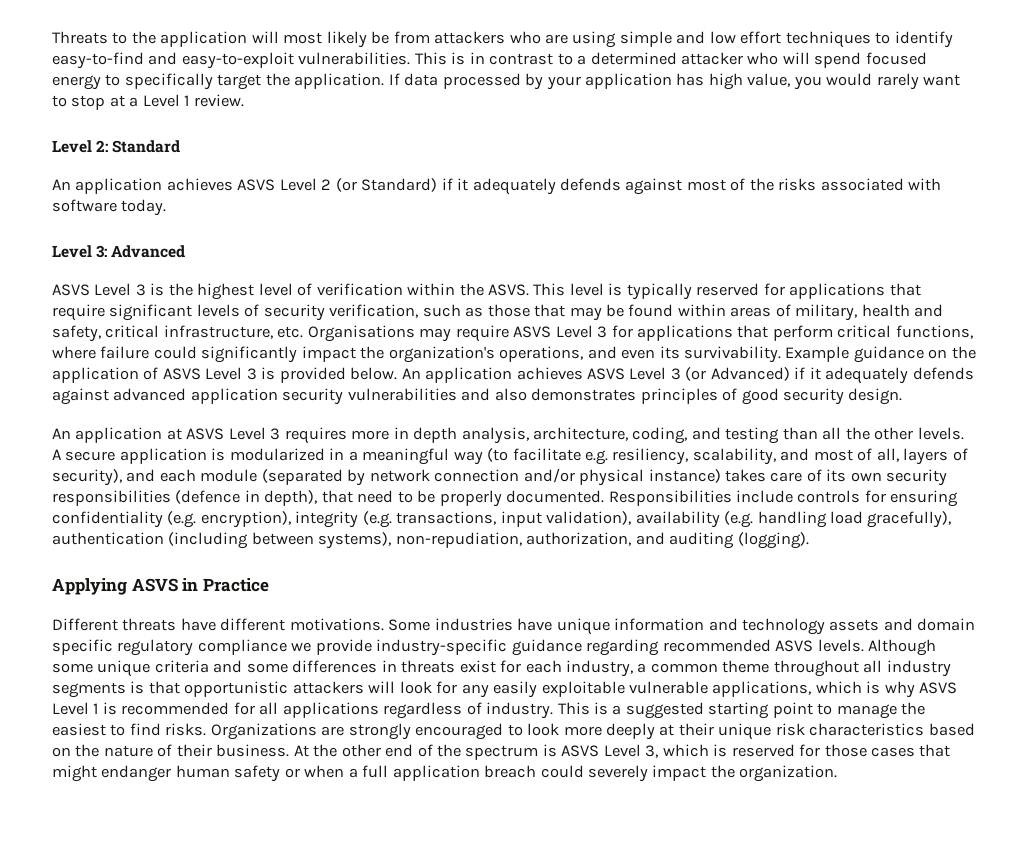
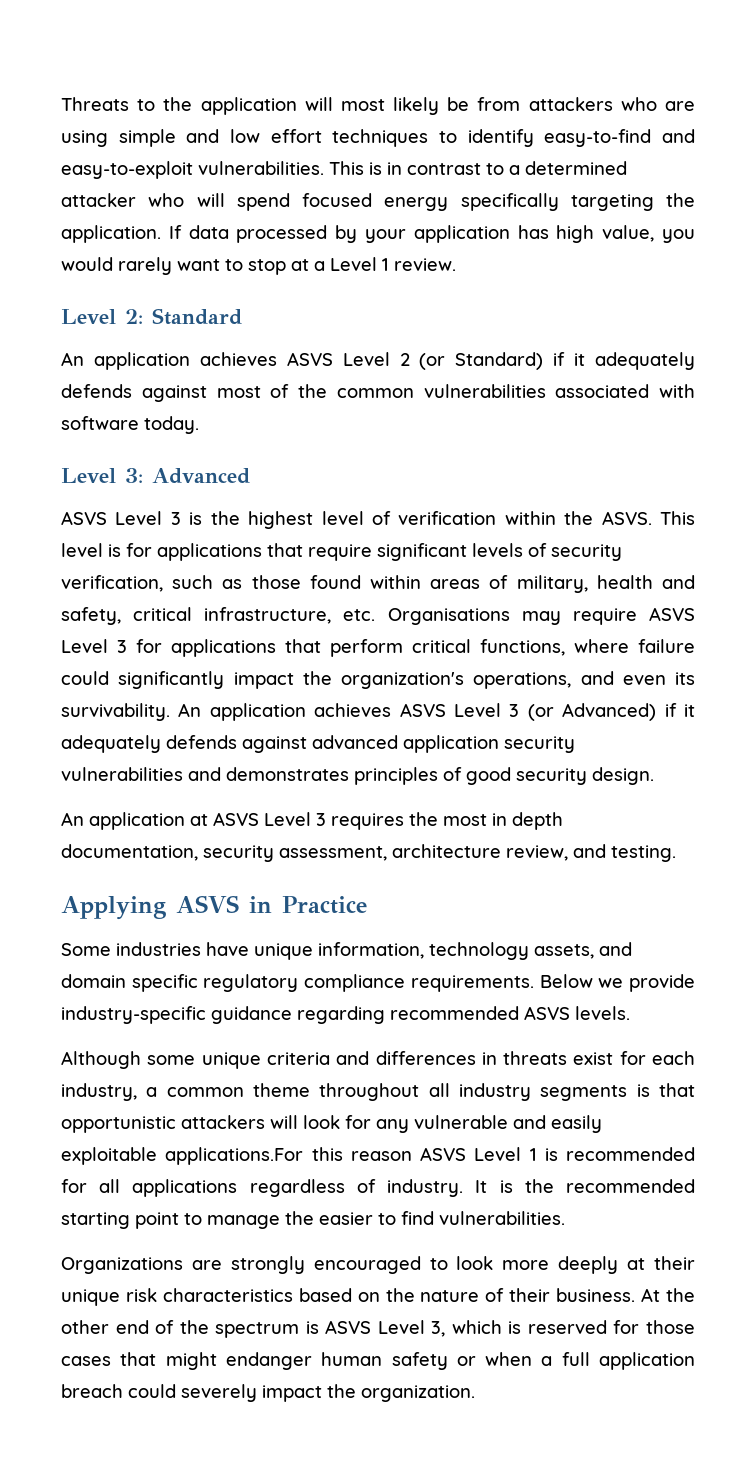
[105,73,262,90] to specifically target -> [460,193,654,211] specifically targeting
[778,178,817,191] risks -> [336,384,546,398] common vulnerabilities
[626,283,760,300] typically reserved -> (121, 550) none
[534,304,625,321] that may be -> (301, 582) none
[785,346,976,363] [52,367,398,383] Example guidance on the application of ASVS Level 3 is provided below. -> (170, 712) none
[494,388,527,401] also -> (221, 774) none
[351,427,964,444] [52,448,968,465] [52,468,948,486] [52,490,959,507] [52,511,952,528] [52,532,809,549] [52,578,269,595] [52,618,880,635] more in depth analysis, architecture, coding, and testing than all the other levels. A secure application is modularized in a meaningful way (to facilitate e.g. resiliency, scalability, and most of all, layers of security), and each module (separated by network connection and/or physical instance) takes care of its own security responsibilities (defence in depth), that need to be properly documented. Responsibilities include controls for ensuring confidentiality (e.g. encryption), integrity (e.g. transactions, input validation), availability (e.g. handling load gracefully), authentication (including between systems), non-repudiation, authorization, and auditing (logging). // Applying ASVS in Practice // Different threats have different motivations. Some industries have unique information and technology assets -> [409,812,563,830] [61,844,676,862] [61,895,367,920] [61,942,594,960] the most in depth documentation, security assessment, architecture review, and testing. // Applying ASVS in Practice // Some industries have unique information, technology assets,
(287, 647) none -> [410,974,593,992] requirements. Below
(864, 645) none -> (630, 1013) //
[246,663,288,673] some -> (370, 1058) none
[493,681,915,698] easily exploitable vulnerable applications, which is why -> [414,1115,602,1133] [61,1147,412,1165] vulnerable and easily exploitable applications.For this reason
[557,702,704,719] This is a suggested -> [475,1179,695,1193] It is the recommended
[52,723,106,736] easiest -> [319,1212,373,1225] easier
[165,723,207,736] risks. -> [439,1211,565,1225] vulnerabilities. //

